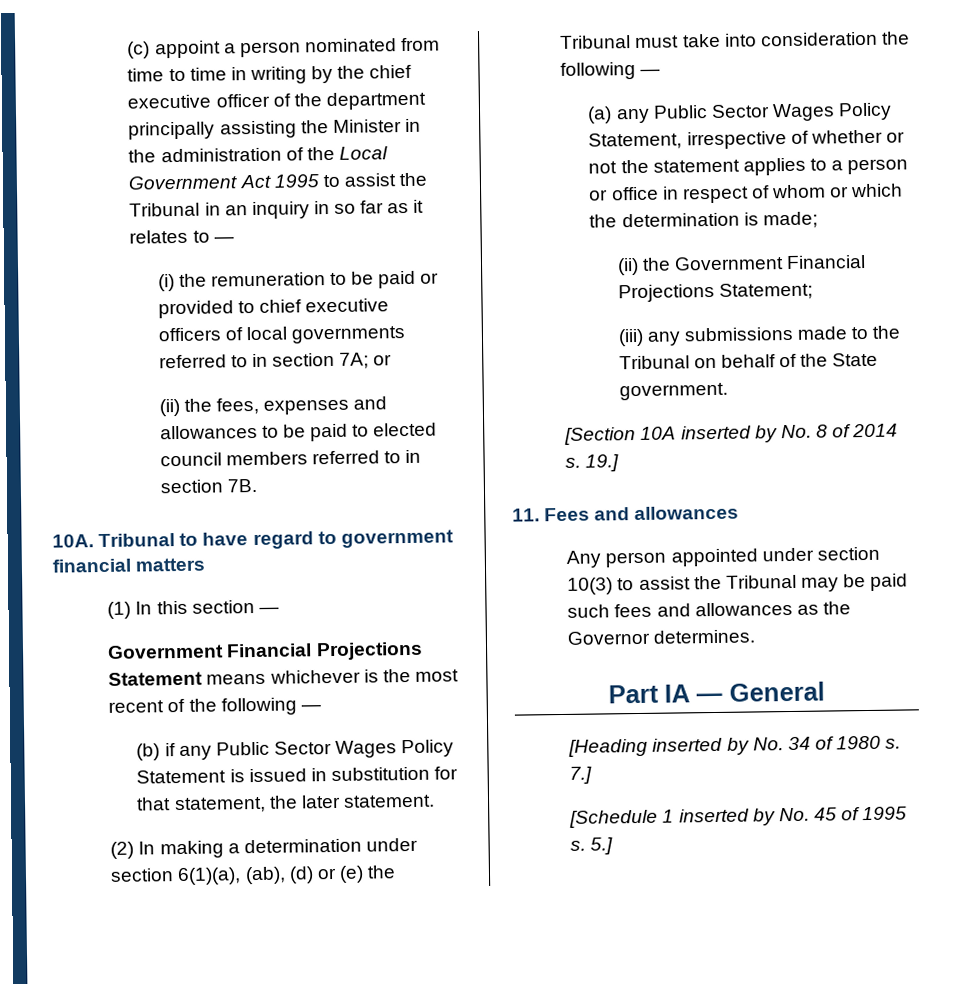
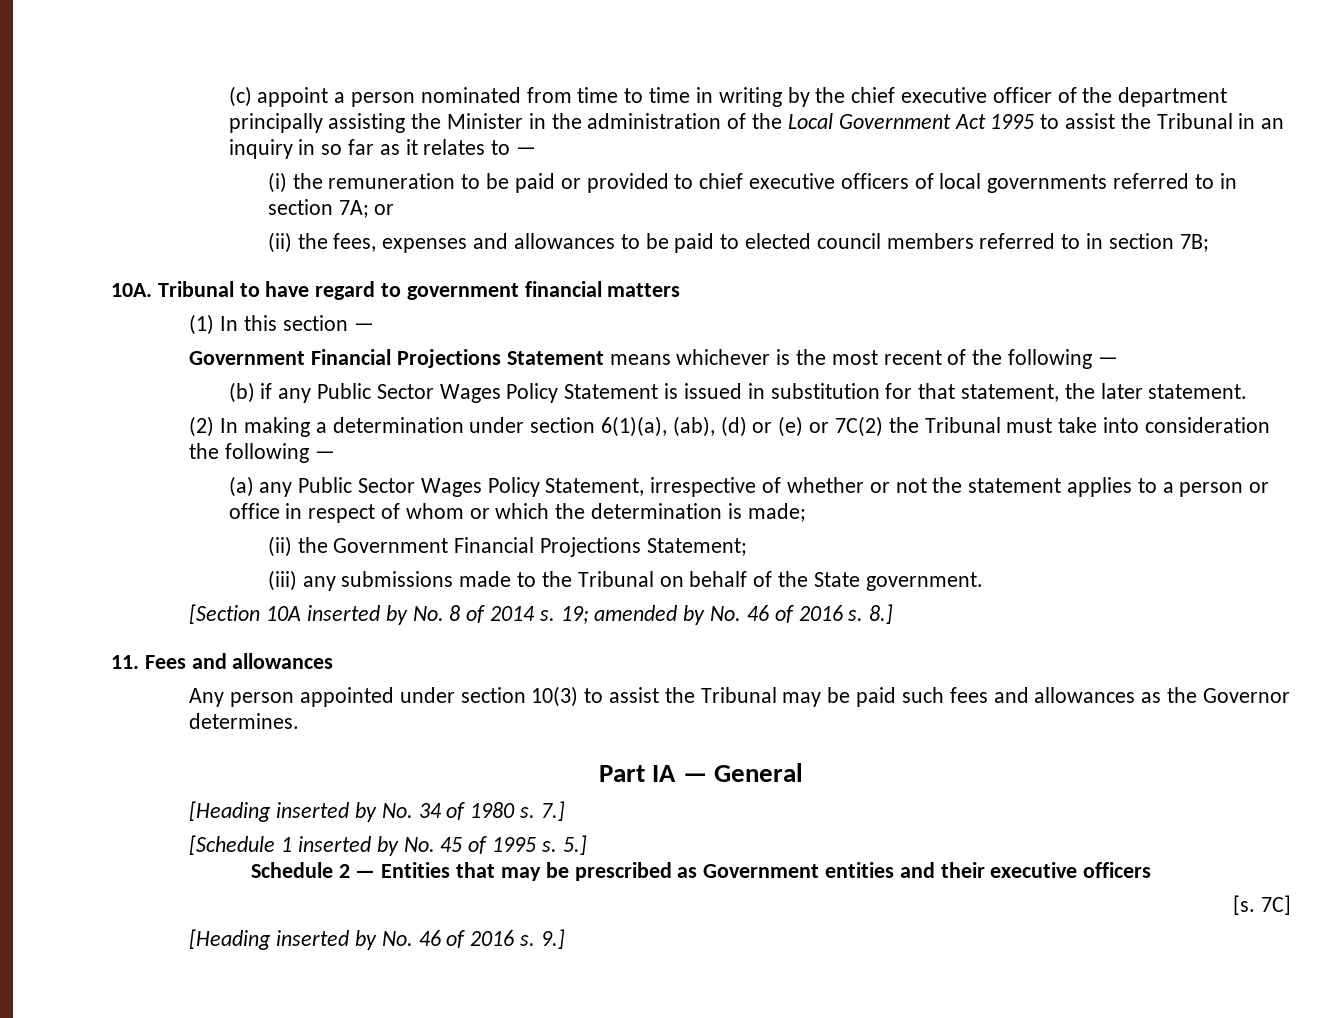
[226,478,257,493] 7B. -> [1179,234,1209,252] 7B;
(364, 874) none -> [809,416,883,437] or 7C(2)
[585,454,620,472] 19.] -> [560,604,894,625] 19; amended by No. 46 of 2016 s. 8.]
(614, 846) none -> [250,862,1152,881] [1233,895,1291,915] [189,929,565,950] // Schedule 2 — Entities that may be prescribed as Government entities and their executive officers // [s. 7C] // [Heading inserted by No. 46 of 2016 s. 9.]

